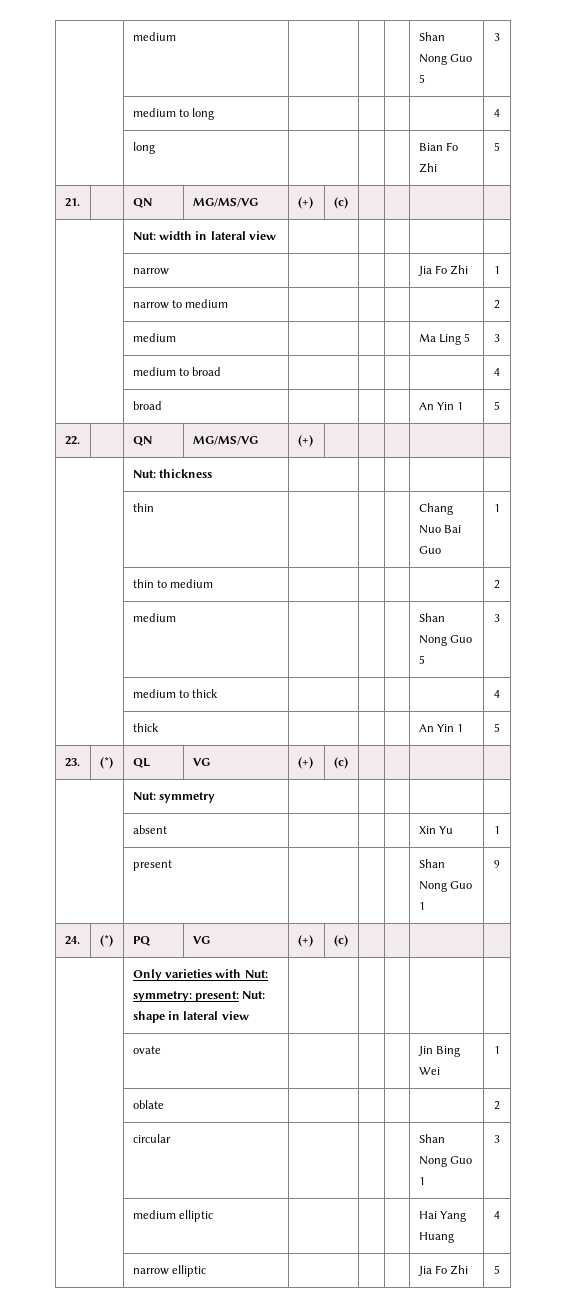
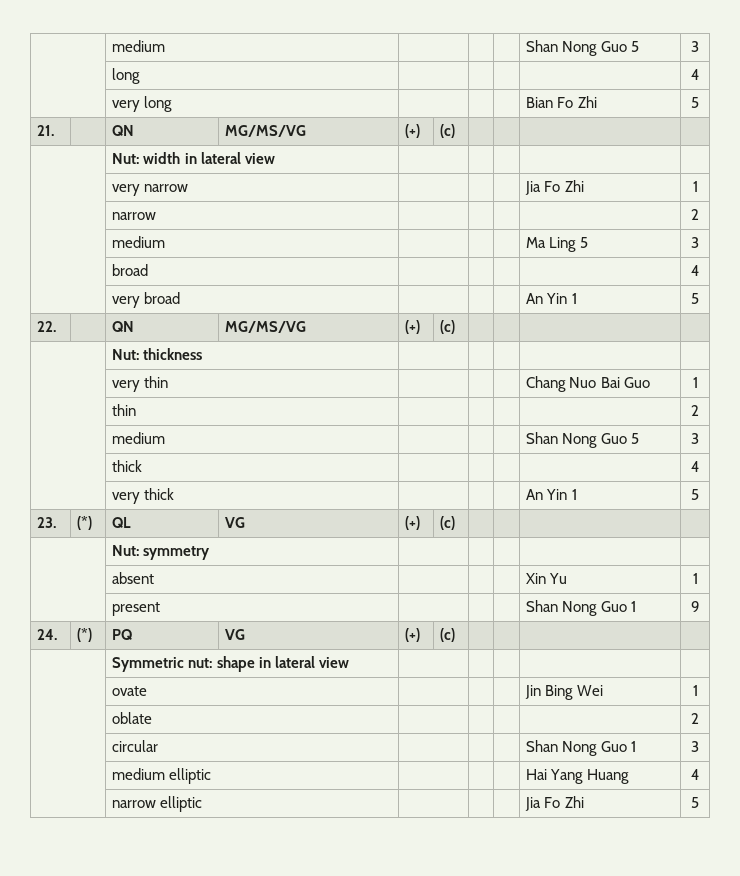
[132,32,176,41] [418,32,445,41] [418,54,473,65] [418,74,425,83] [494,33,500,41] [132,108,190,117] | medium | | | | Shan Nong Guo 5 | 3 // | medium to -> [112,40,166,52] [526,40,639,56] [691,41,699,52] | medium | | | | Shan Nong Guo 5 | 3 // |
(500, 113) none -> [112,100,141,112] very
(277, 235) none -> [112,184,141,196] very
[172,299,229,308] to medium -> (157, 216) none
[132,367,190,376] medium to -> (699, 242) none
(500, 372) none -> [112,296,141,308] very
(313, 441) none -> [440,320,456,334] (c)
(213, 473) none -> [112,380,141,392] very
[157,579,214,588] to medium -> (137, 410) none
[132,689,190,698] medium to -> (699, 438) none
(500, 694) none -> [112,492,141,504] very
[132,969,268,981] [132,991,266,1002] Only varieties with Nut: symmetry: present: Nut: -> [112,657,213,672] Symmetric nut:

